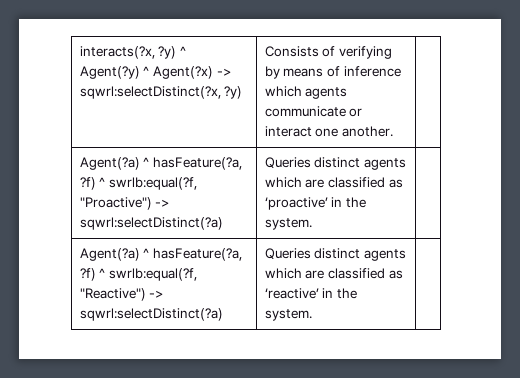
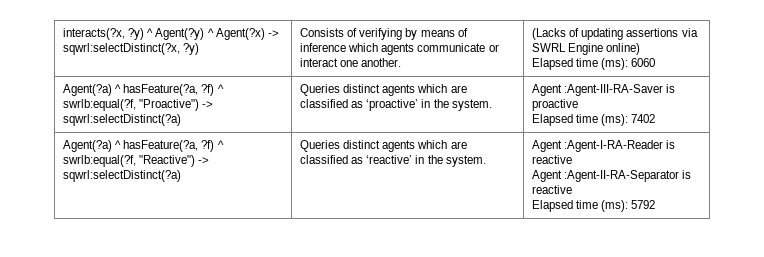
(394, 131) none -> [532,28,698,40] [532,43,641,55] [532,58,656,70] (Lacks of updating assertions via SWRL Engine online) // Elapsed time (ms): 6060
(312, 224) none -> [532,84,676,96] [532,99,579,111] [532,114,656,126] Agent :Agent-III-RA-Saver is proactive // Elapsed time (ms): 7402
(312, 315) none -> [532,140,676,152] [532,155,573,164] [532,170,692,182] [532,185,573,194] [532,200,656,212] Agent :Agent-I-RA-Reader is reactive // Agent :Agent-II-RA-Separator is reactive // Elapsed time (ms): 5792

